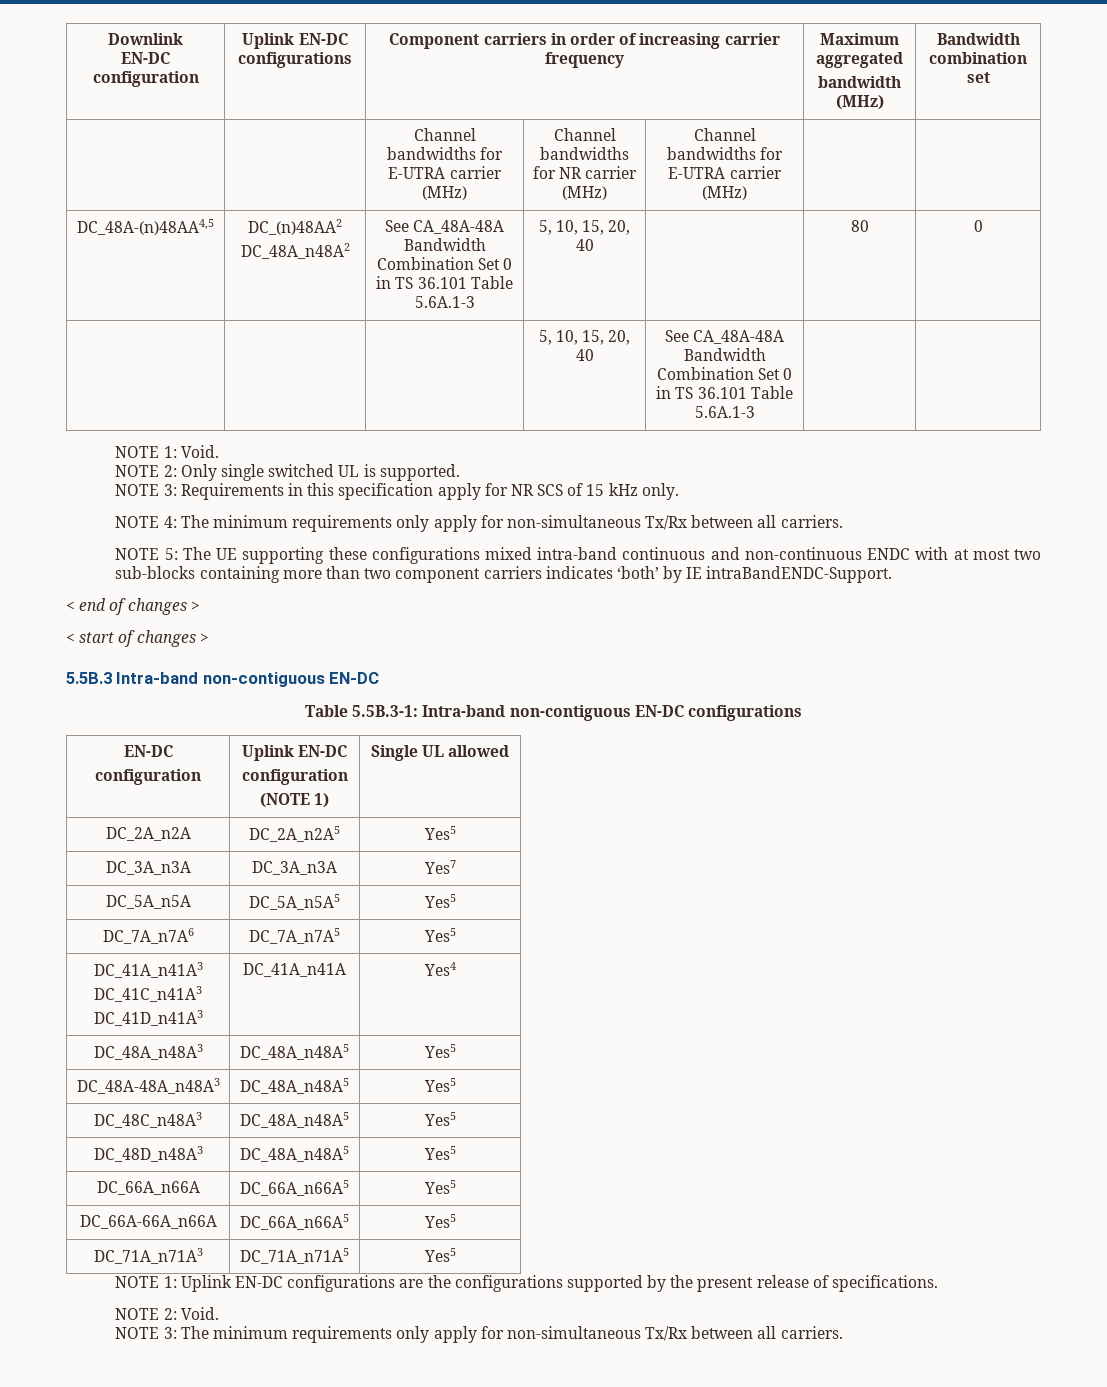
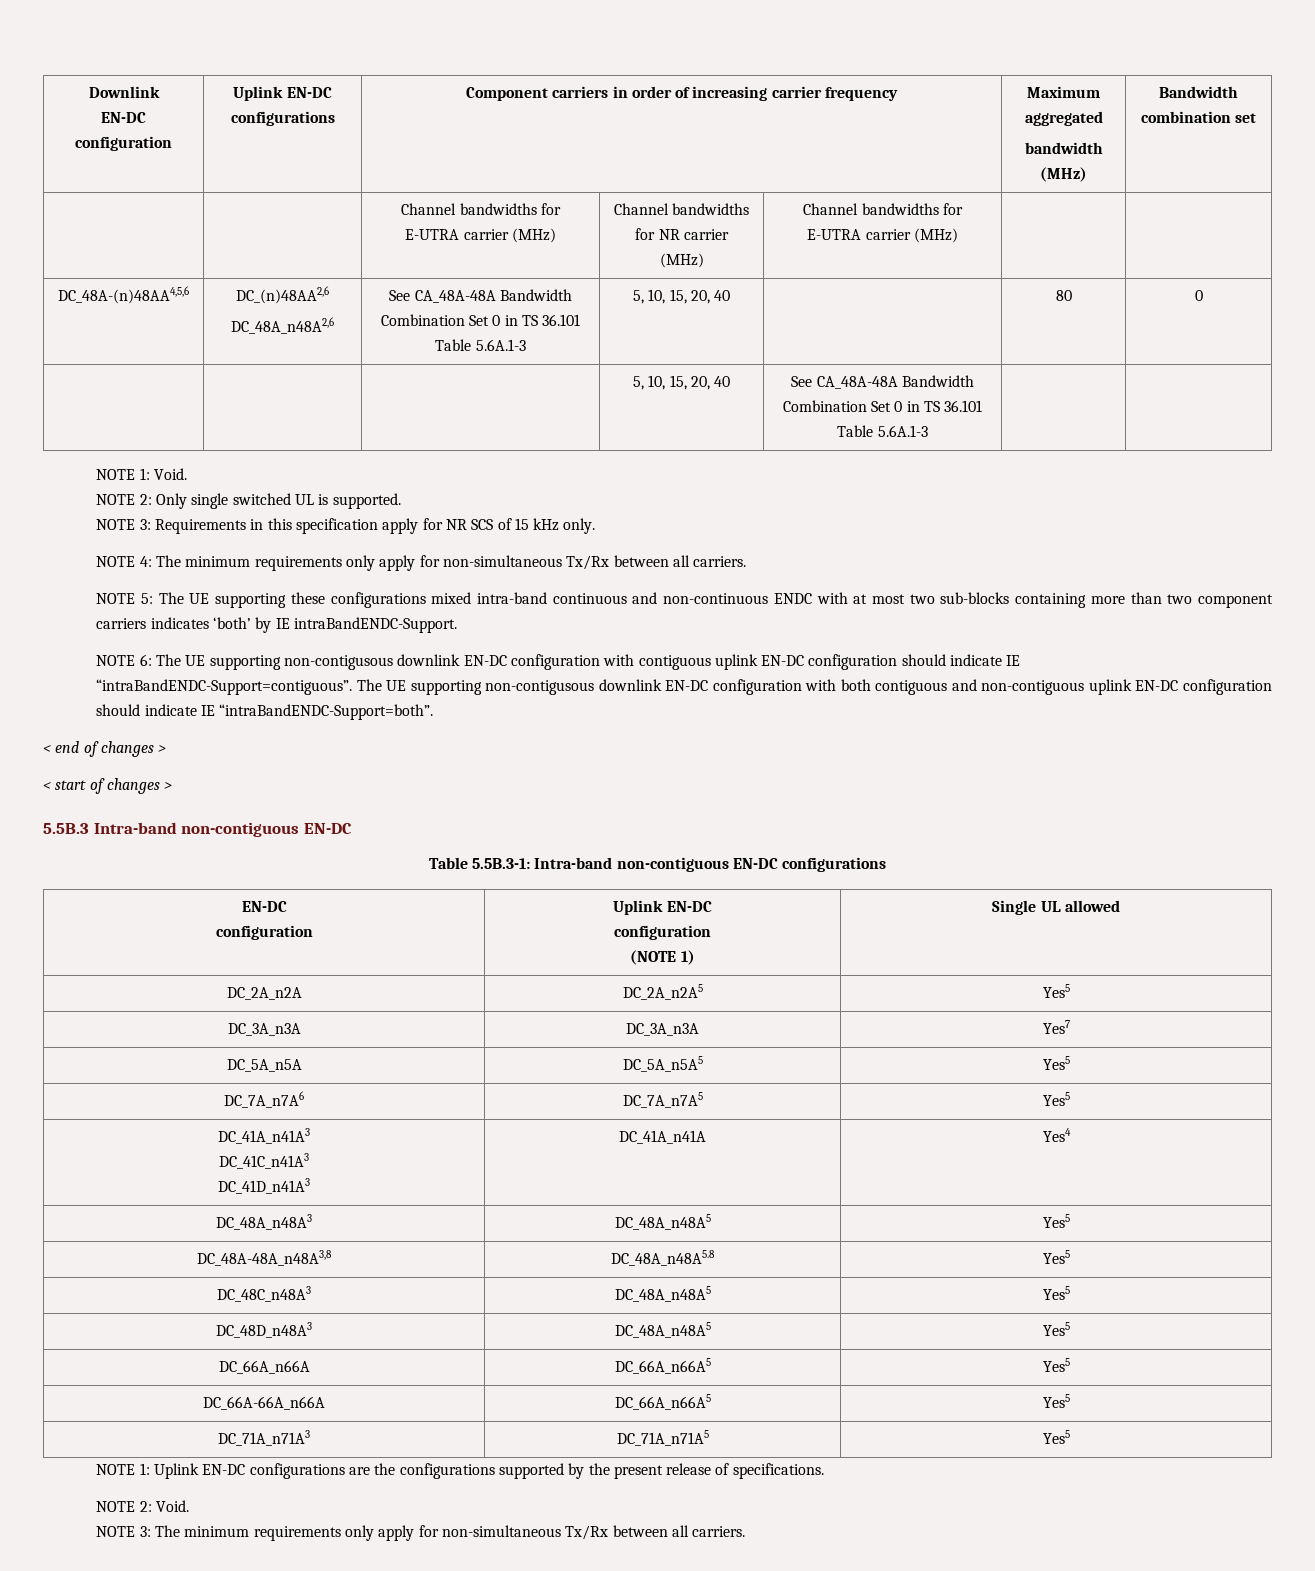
[77,219,214,235] [248,219,342,235] [240,243,350,259] DC_48A-(n)48AA4,5 | DC_(n)48AA2 // DC_48A_n48A2 -> [57,286,189,304] [236,286,329,304] [231,317,334,334] DC_48A-(n)48AA4,5,6 | DC_(n)48AA2,6 // DC_48A_n48A2,6
(893, 574) none -> [96,654,1021,670] [96,679,1272,695] [96,704,434,720] // NOTE 6: The UE supporting non-contigusous downlink EN-DC configuration with contiguous uplink EN-DC configuration should indicate IE “intraBandENDC-Support=contiguous”. The UE supporting non-contigusous downlink EN-DC configuration with both contiguous and non-contiguous uplink EN-DC configuration should indicate IE “intraBandENDC-Support=both”.
[76,1078,220,1094] [240,1078,349,1094] DC_48A-48A_n48A3 | DC_48A_n48A5 -> [197,1250,332,1266] [611,1250,715,1266] DC_48A-48A_n48A3,8 | DC_48A_n48A5.8

